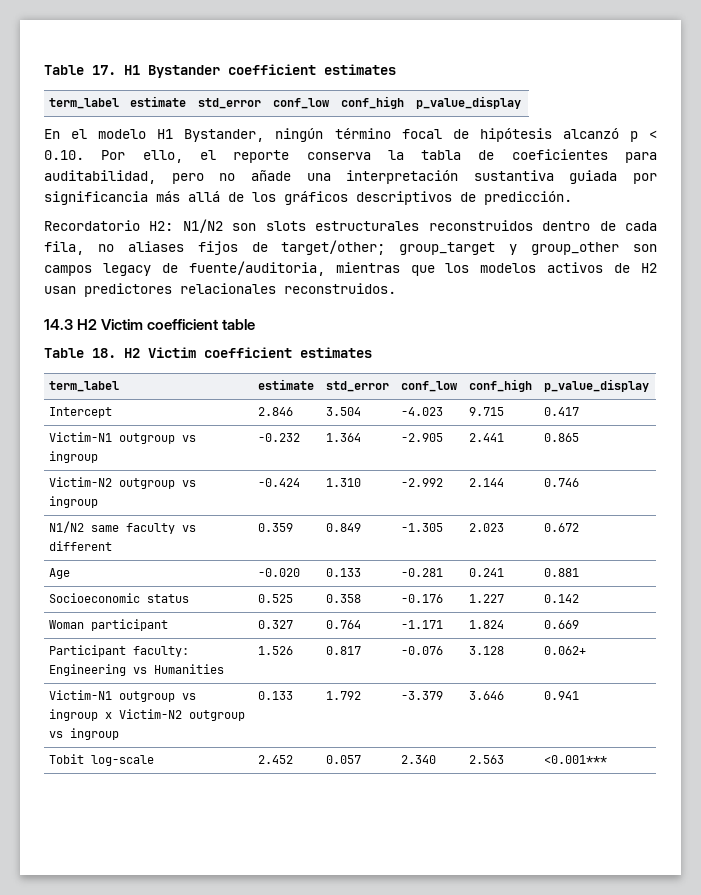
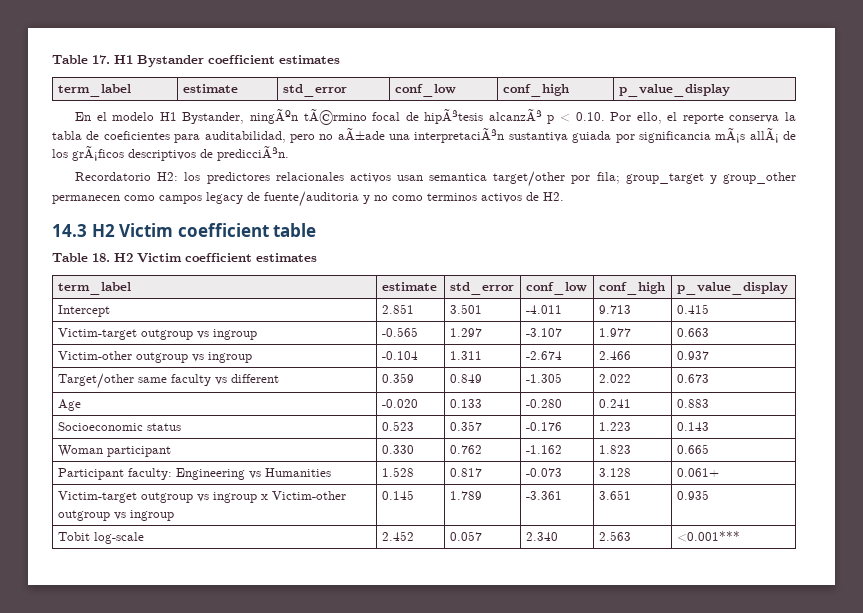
[275,128,619,142] ningún término focal de hipótesis alcanzó -> [249,108,542,125] ningÃºn tÃ©rmino focal de hipÃ³tesis alcanzÃ³
[250,170,459,184] añade una interpretación -> [337,127,505,143] aÃ±ade una interpretaciÃ³n
[156,191,220,202] más allá -> [715,127,779,143] mÃ¡s allÃ¡
[284,191,348,205] gráficos -> [72,145,124,161] grÃ¡ficos
[484,191,572,205] predicción. -> [217,145,289,161] predicciÃ³n.
[182,219,658,233] [44,240,386,255] N1/N2 son slots estructurales reconstruidos dentro de cada fila, no aliases fijos de target/other; -> [184,171,620,187] los predictores relacionales activos usan semantica target/other por fila;
[633,244,658,252] son -> [52,195,155,204] permanecen como
[188,261,657,276] [44,283,396,297] fuente/auditoria, mientras que los modelos activos de H2 usan predictores relacionales reconstruidos. -> [264,191,564,207] fuente/auditoria y no como terminos activos de H2.
[258,407,294,416] [326,407,362,416] [401,407,444,416] [469,407,505,416] [544,407,580,416] [49,432,197,444] [49,451,99,463] [258,433,301,442] [326,433,362,442] [401,433,444,442] [469,433,505,442] [544,433,580,442] [49,477,197,489] [49,496,99,508] [258,478,301,487] [326,478,362,487] [401,478,444,487] [469,478,505,487] [544,478,580,487] [49,521,85,533] 2.846 | 3.504 | -4.023 | 9.715 | 0.417 // Victim-N1 outgroup vs ingroup | -0.232 | 1.364 | -2.905 | 2.441 | 0.865 // Victim-N2 outgroup vs ingroup | -0.424 | 1.310 | -2.992 | 2.144 | 0.746 // N1/N2 -> [381,304,414,314] [449,304,482,314] [525,305,562,314] [598,305,631,314] [676,304,709,314] [57,328,257,340] [381,327,418,337] [449,328,482,337] [525,328,562,337] [598,328,631,337] [676,328,709,337] [57,351,252,363] [381,351,418,360] [449,351,482,360] [525,351,562,360] [598,351,631,360] [676,351,709,360] [57,373,134,389] 2.851 | 3.501 | -4.011 | 9.713 | 0.415 // Victim-target outgroup vs ingroup | -0.565 | 1.297 | -3.107 | 1.977 | 0.663 // Victim-other outgroup vs ingroup | -0.104 | 1.311 | -2.674 | 2.466 | 0.937 // Target/other
[469,523,505,532] [544,523,580,532] 2.023 | 0.672 -> [598,374,631,383] [676,374,709,383] 2.022 | 0.673
[401,568,444,577] -0.281 -> [525,399,562,408] -0.280
[544,568,580,577] 0.881 -> [676,399,709,408] 0.883
[258,594,294,603] [326,594,362,603] 0.525 | 0.358 -> [381,421,414,431] [449,421,482,431] 0.523 | 0.357
[469,594,505,603] [544,594,580,603] 1.227 | 0.142 -> [598,422,631,431] [676,422,709,431] 1.223 | 0.143
[258,620,294,629] [326,620,362,629] [401,620,444,629] [469,620,505,629] [544,620,580,629] 0.327 | 0.764 | -1.171 | 1.824 | 0.669 -> [381,445,414,454] [449,445,482,454] [525,445,562,454] [598,445,631,454] [676,444,709,454] 0.330 | 0.762 | -1.162 | 1.823 | 0.665
[258,646,294,655] 1.526 -> [381,467,414,477] 1.528
[401,646,444,655] -0.076 -> [525,468,562,477] -0.073
[544,646,587,655] [49,690,113,700] 0.062+ // Victim-N1 -> [676,468,719,477] [57,491,137,503] 0.061+ // Victim-target
[119,709,246,721] [49,728,120,740] [258,691,294,700] [326,691,362,700] [401,691,444,700] [469,691,505,700] [544,691,580,700] Victim-N2 outgroup vs ingroup | 0.133 | 1.792 | -3.379 | 3.646 | 0.941 -> [271,491,346,500] [57,510,174,521] [381,490,414,500] [449,491,482,500] [525,491,562,500] [598,490,631,500] [676,490,709,500] Victim-other outgroup vs ingroup | 0.145 | 1.789 | -3.361 | 3.651 | 0.935

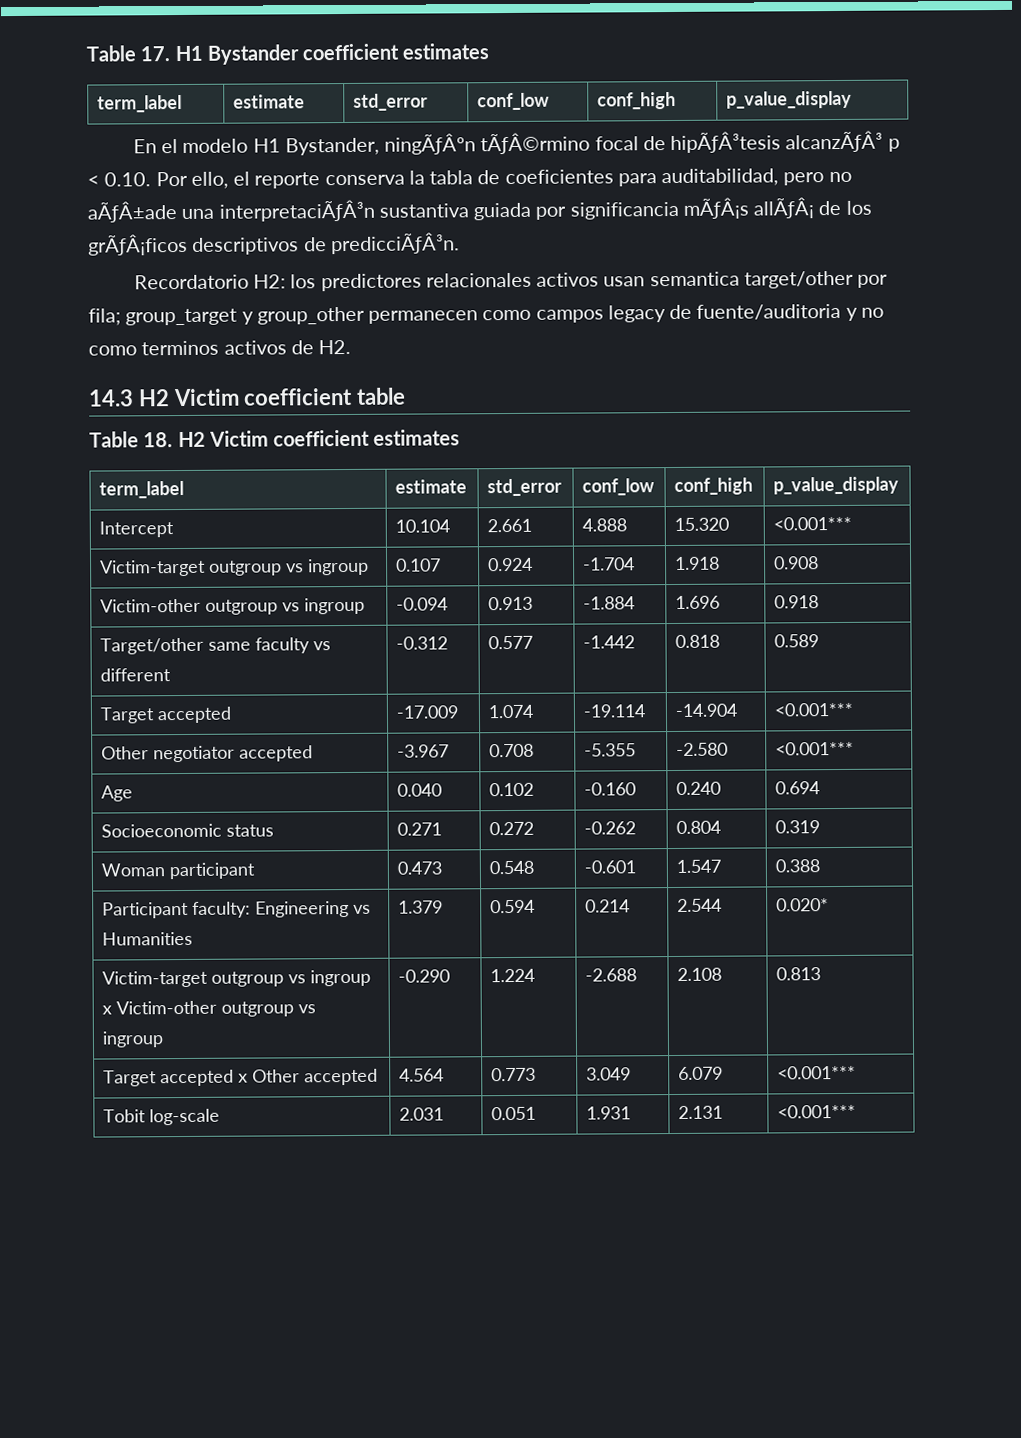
[249,108,542,125] ningÃºn tÃ©rmino focal de hipÃ³tesis alcanzÃ³ -> [384,130,884,155] ningÃƒÂºn tÃƒÂ©rmino focal de hipÃƒÂ³tesis alcanzÃƒÂ³
[337,127,505,143] aÃ±ade una interpretaciÃ³n -> [87,199,375,223] aÃƒÂ±ade una interpretaciÃƒÂ³n
[715,127,779,143] mÃ¡s allÃ¡ -> [682,197,815,219] mÃƒÂ¡s allÃƒÂ¡
[72,145,124,161] grÃ¡ficos -> [88,233,188,256] grÃƒÂ¡ficos
[217,145,289,161] predicciÃ³n. -> [330,232,460,255] predicciÃƒÂ³n.
[381,304,414,314] [449,304,482,314] [525,305,562,314] [598,305,631,314] [676,304,709,314] 2.851 | 3.501 | -4.011 | 9.713 | 0.415 -> [394,519,450,533] [486,518,532,533] [581,518,627,532] [673,517,729,531] [772,516,852,531] 10.104 | 2.661 | 4.888 | 15.320 | <0.001***
[381,327,418,337] [449,328,482,337] [525,328,562,337] [598,328,631,337] [676,328,709,337] [57,351,252,363] [381,351,418,360] [449,351,482,360] [525,351,562,360] [598,351,631,360] [676,351,709,360] -0.565 | 1.297 | -3.107 | 1.977 | 0.663 // Victim-other outgroup vs ingroup | -0.104 | 1.311 | -2.674 | 2.466 | 0.937 -> [395,558,441,572] [487,557,533,572] [582,557,635,571] [674,556,720,570] [773,556,819,570] [99,597,365,615] [395,597,448,611] [487,596,533,611] [582,596,635,610] [674,595,720,609] [773,595,819,609] 0.107 | 0.924 | -1.704 | 1.918 | 0.908 // Victim-other outgroup vs ingroup | -0.094 | 0.913 | -1.884 | 1.696 | 0.918
[381,373,414,383] [449,374,482,383] [525,373,562,383] [598,374,631,383] [676,374,709,383] [57,399,81,411] [381,399,418,408] [449,399,482,408] [525,399,562,408] [598,399,631,408] [676,399,709,408] [57,422,181,431] [381,421,414,431] [449,421,482,431] [525,422,562,431] [598,422,631,431] [676,422,709,431] [57,445,171,457] [381,445,414,454] [449,445,482,454] [525,445,562,454] [598,445,631,454] [676,444,709,454] 0.359 | 0.849 | -1.305 | 2.022 | 0.673 // Age | -0.020 | 0.133 | -0.280 | 0.241 | 0.883 // Socioeconomic status | 0.523 | 0.357 | -0.176 | 1.223 | 0.143 // Woman participant | 0.330 | 0.762 | -1.162 | 1.823 | 0.665 -> [395,636,448,650] [487,635,533,650] [582,635,635,649] [674,634,720,648] [773,634,819,648] [99,706,232,724] [395,705,458,719] [487,704,533,719] [582,704,645,718] [674,703,737,717] [773,702,853,717] [100,745,313,763] [396,744,449,758] [488,743,534,758] [583,743,636,757] [675,742,728,756] [774,741,854,756] [100,785,133,802] [396,783,442,797] [488,782,534,797] [583,782,636,796] [675,781,721,795] [774,781,820,795] [100,823,274,838] [396,822,442,836] [488,821,534,836] [583,821,636,835] [675,820,721,834] [774,820,820,834] [100,862,255,880] [396,861,442,875] [488,860,534,875] [583,860,636,874] [675,859,721,873] [774,859,820,873] -0.312 | 0.577 | -1.442 | 0.818 | 0.589 // Target accepted | -17.009 | 1.074 | -19.114 | -14.904 | <0.001*** // Other negotiator accepted | -3.967 | 0.708 | -5.355 | -2.580 | <0.001*** // Age | 0.040 | 0.102 | -0.160 | 0.240 | 0.694 // Socioeconomic status | 0.271 | 0.272 | -0.262 | 0.804 | 0.319 // Woman participant | 0.473 | 0.548 | -0.601 | 1.547 | 0.388
[381,467,414,477] [449,468,482,477] [525,468,562,477] [598,468,631,477] [676,468,719,477] 1.528 | 0.817 | -0.073 | 3.128 | 0.061+ -> [397,900,443,914] [489,899,535,914] [584,899,630,913] [676,898,722,912] [775,898,829,912] 1.379 | 0.594 | 0.214 | 2.544 | 0.020*
[381,490,414,500] [449,491,482,500] [525,491,562,500] [598,490,631,500] [676,490,709,500] [57,532,144,544] [381,531,414,541] [449,531,482,541] [525,532,558,541] [598,531,631,541] 0.145 | 1.789 | -3.361 | 3.651 | 0.935 // Tobit log-scale | 2.452 | 0.057 | 2.340 | 2.563 -> [397,969,450,983] [489,968,535,983] [584,968,637,982] [676,967,722,981] [775,967,821,981] [102,1068,378,1087] [398,1068,444,1082] [490,1067,536,1082] [585,1067,631,1081] [677,1066,723,1080] [776,1065,856,1080] [102,1108,220,1126] [398,1107,444,1121] [490,1106,536,1121] [585,1106,631,1120] [677,1105,723,1119] -0.290 | 1.224 | -2.688 | 2.108 | 0.813 // Target accepted x Other accepted | 4.564 | 0.773 | 3.049 | 6.079 | <0.001*** // Tobit log-scale | 2.031 | 0.051 | 1.931 | 2.131

